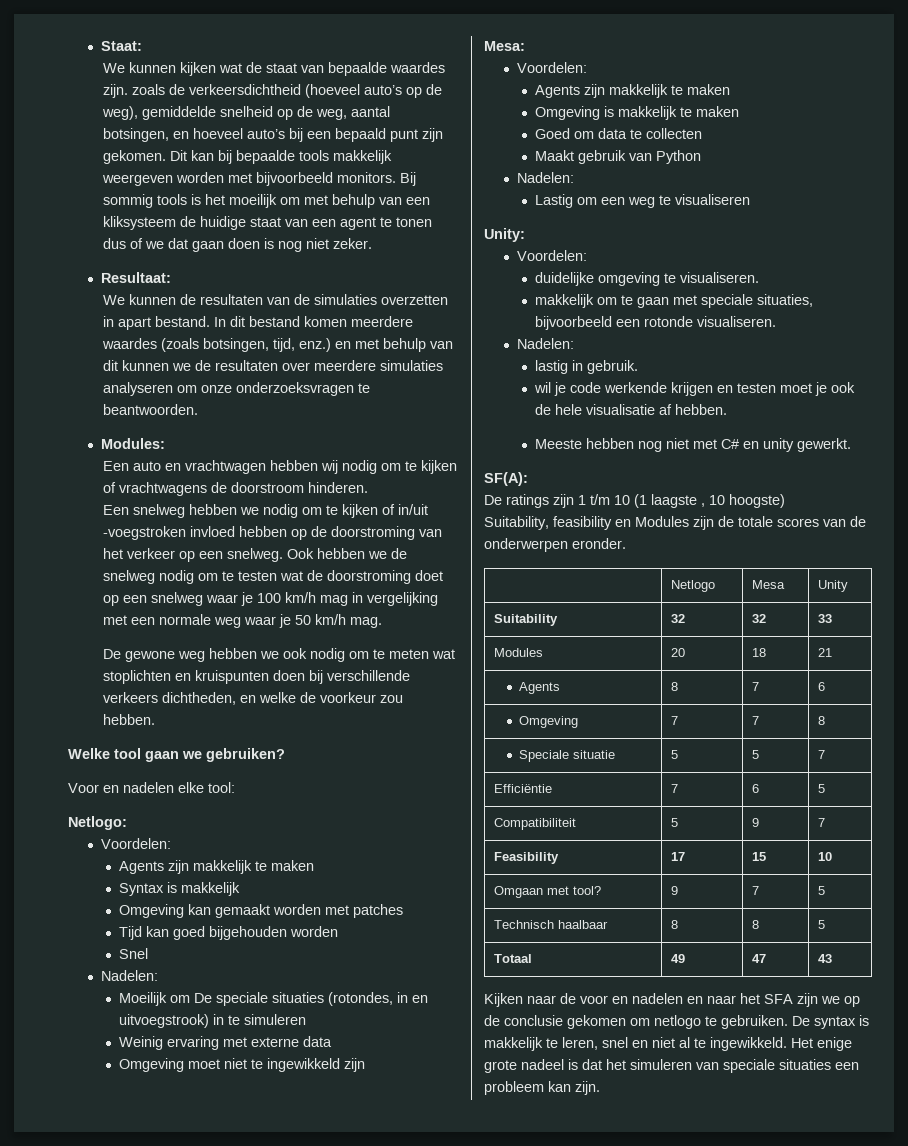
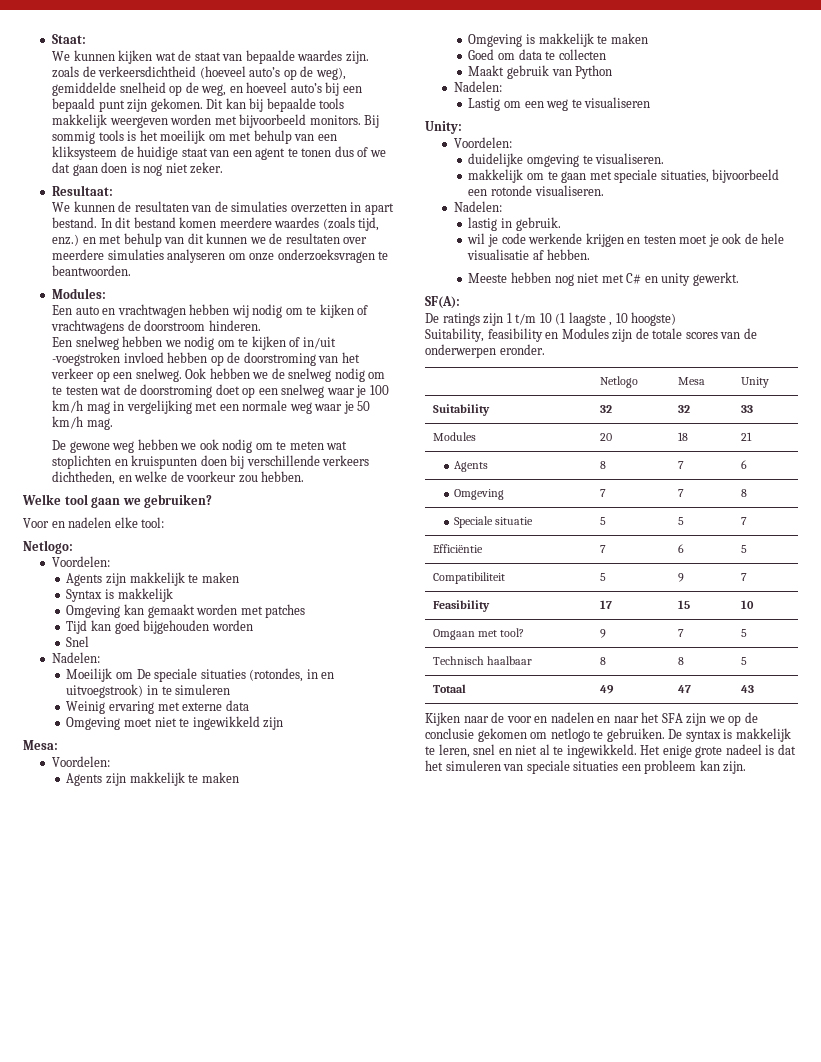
[350,106,390,117] [102,128,169,142] aantal botsingen, -> (227, 90) none
[202,338,269,352] botsingen, -> (355, 223) none

